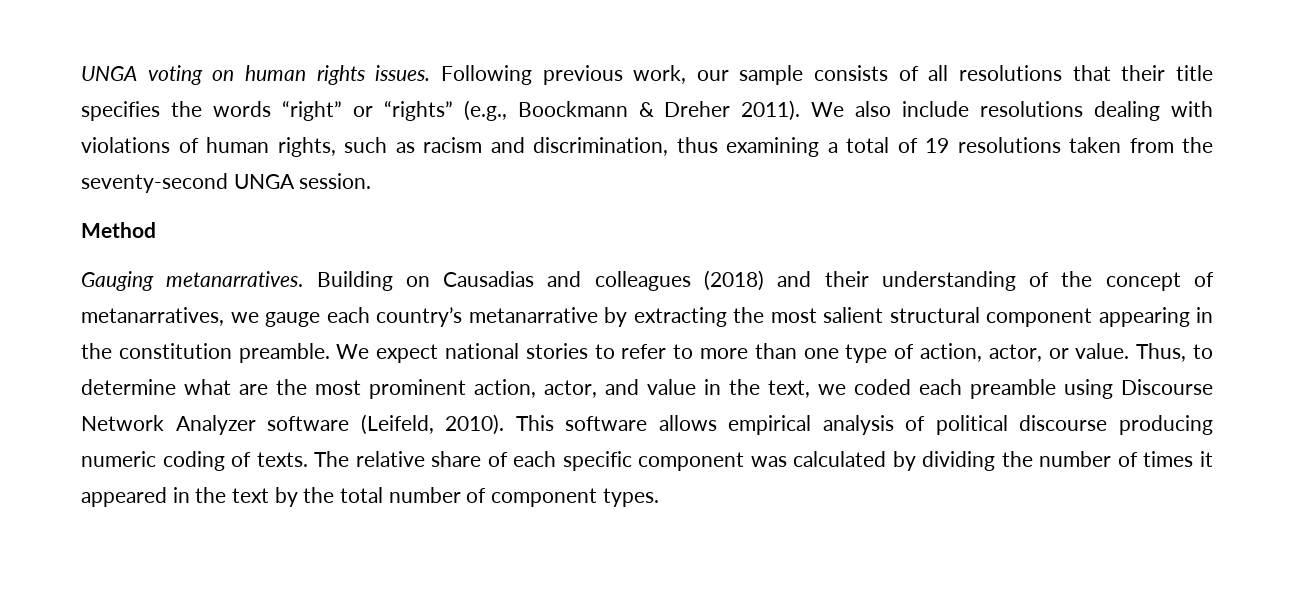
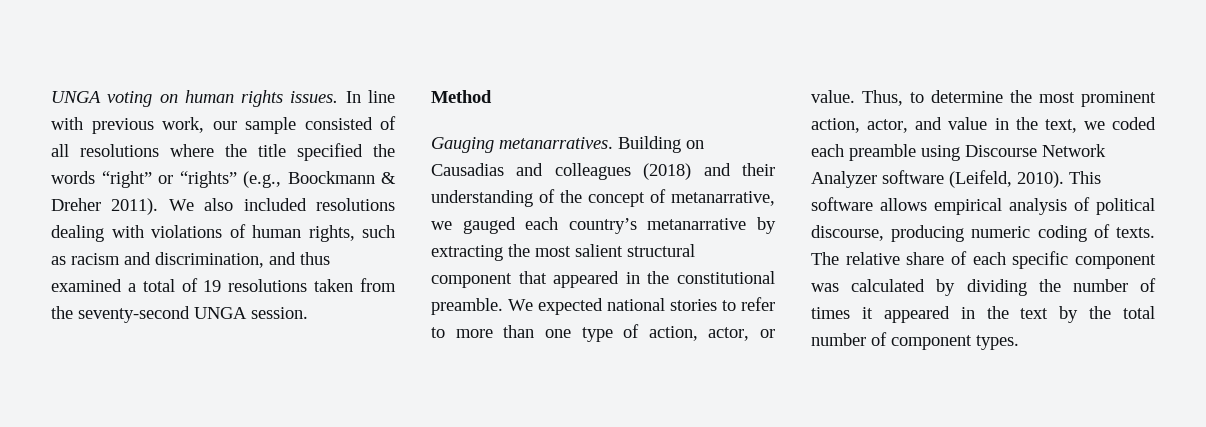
[440,65,532,85] Following -> [345,90,395,103] [51,117,83,130] In line with
[814,65,889,81] consists -> [304,117,373,130] consisted
[1072,65,1213,81] [81,101,160,121] that their title specifies -> [170,143,363,161] where the title specified
[902,101,970,117] include -> [243,198,307,211] included
[676,137,819,157] thus examining -> [269,252,330,265] [51,279,122,292] and thus examined
[81,307,320,327] metanarratives, we gauge -> [671,191,775,206] [431,217,516,234] metanarrative, we gauged
[1098,307,1213,327] [81,343,232,359] appearing in the constitution -> [518,271,775,288] that appeared in the constitutional
[376,344,439,363] expect -> [538,298,603,315] expected
[184,379,268,395] what are -> (1003, 96) none
[1019,415,1108,431] discourse -> [811,225,884,241] discourse,

